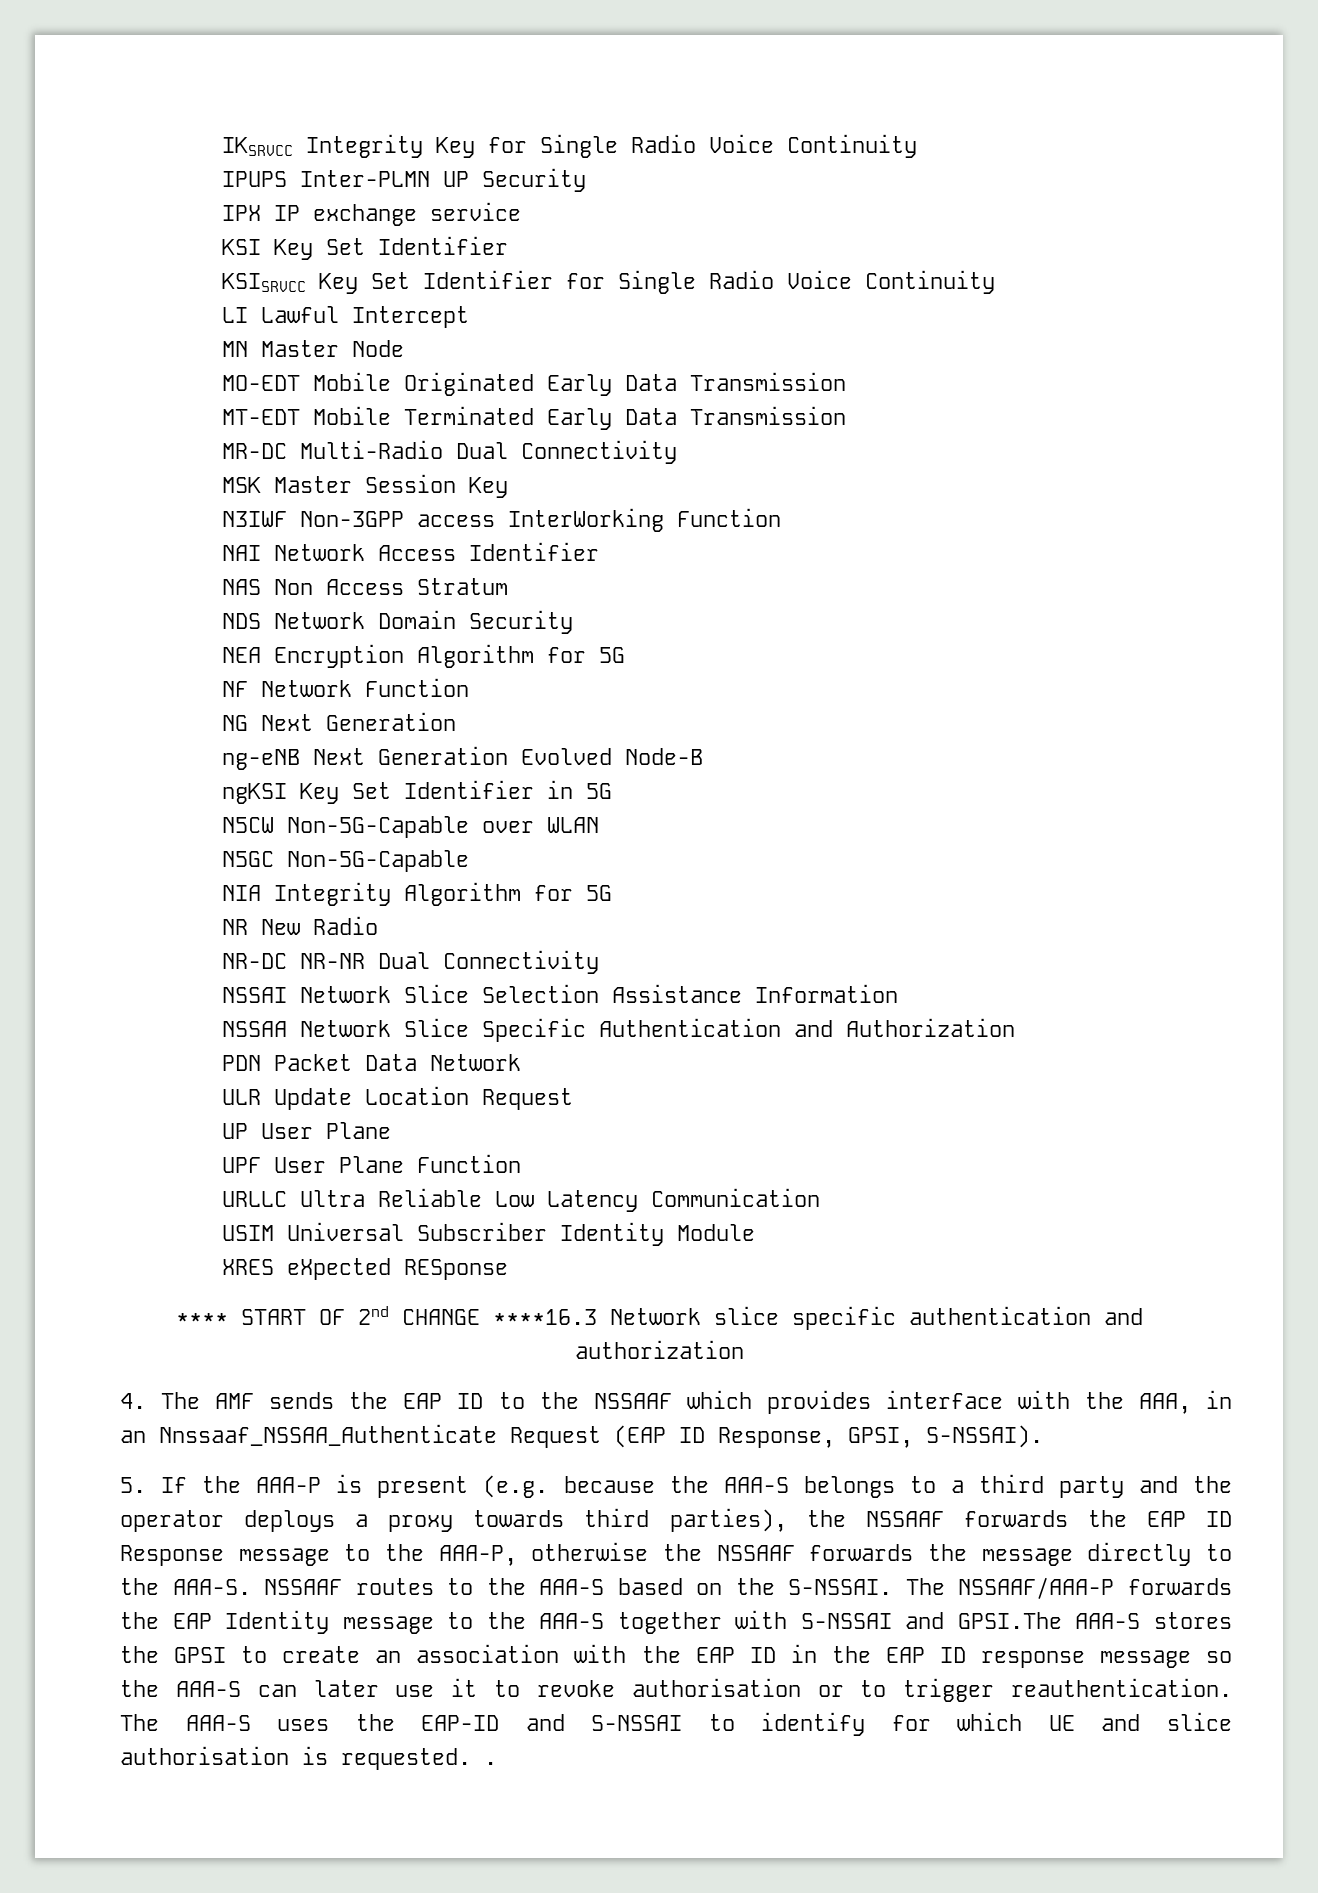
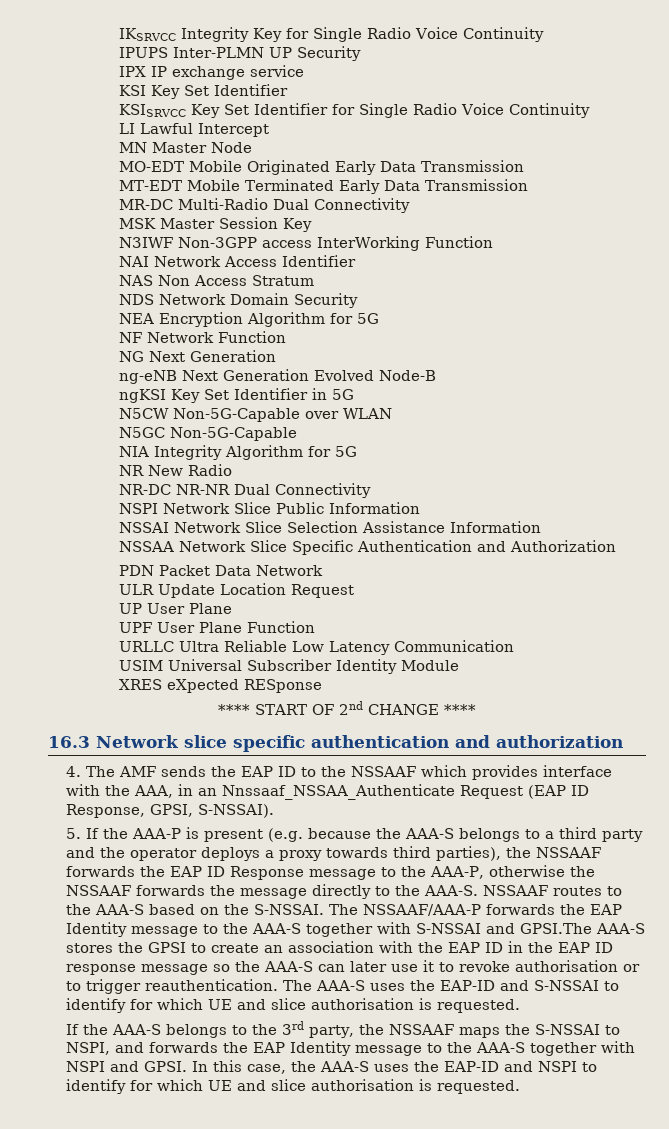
(600, 962) none -> [118,502,420,514] // NSPI Network Slice Public Information
[492,1309,597,1325] ****16.3 -> [444,704,476,715] [48,736,90,748] **** // 16.3
[484,1762,498,1765] . -> [65,1021,620,1038] [65,1041,635,1056] [65,1060,597,1074] [65,1079,520,1094] // If the AAA-S belongs to the 3rd party, the NSSAAF maps the S-NSSAI to NSPI, and forwards the EAP Identity message to the AAA-S together with NSPI and GPSI. In this case, the AAA-S uses the EAP-ID and NSPI to identify for which UE and slice authorisation is requested.

